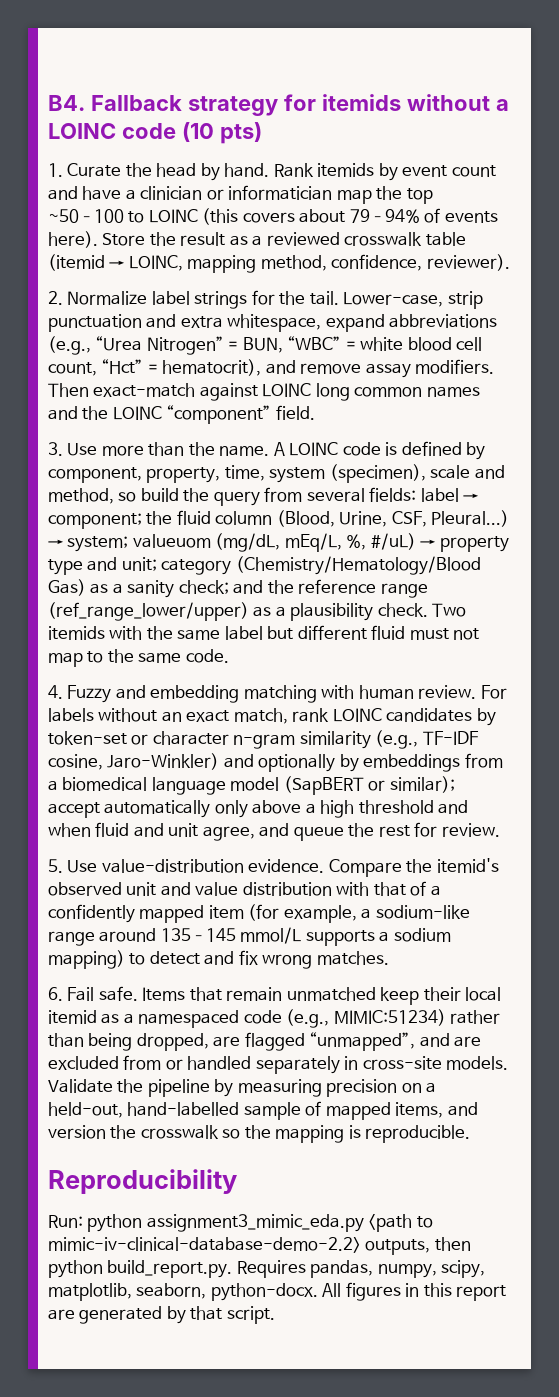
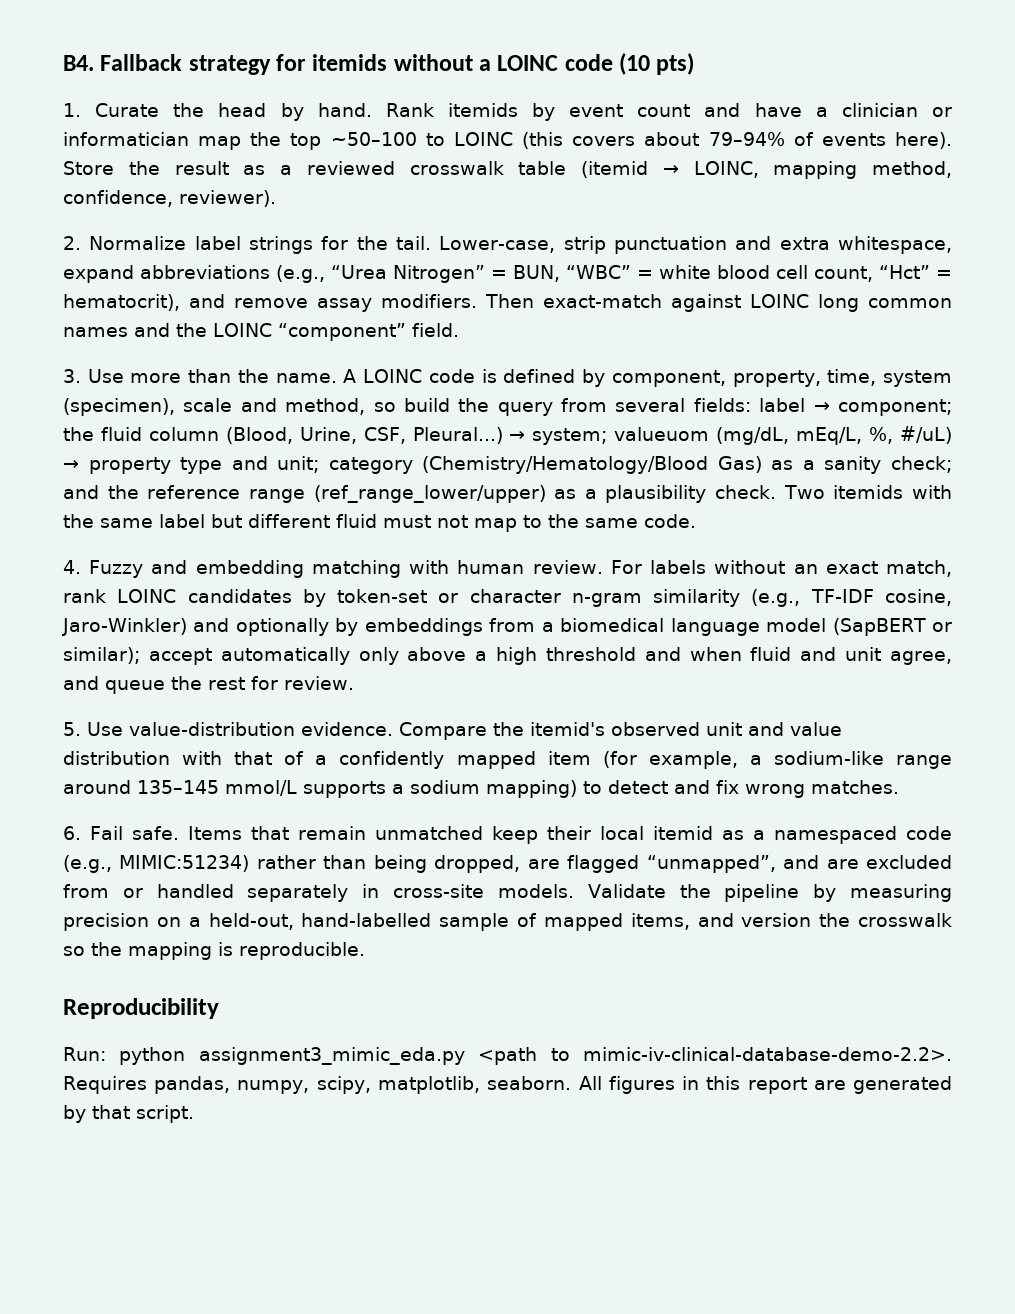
[48,1237,471,1255] [48,1260,233,1278] mimic-iv-clinical-database-demo-2.2> outputs, then python build_report.py. -> [583,1047,952,1061] mimic-iv-clinical-database-demo-2.2>.
[136,1283,318,1301] seaborn, python-docx. -> [487,1076,572,1090] seaborn.

